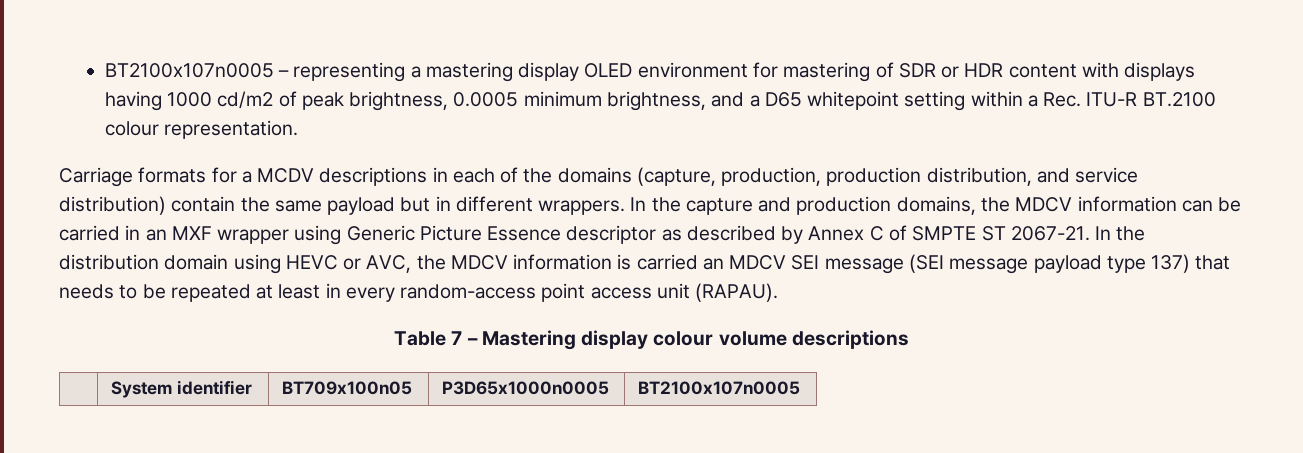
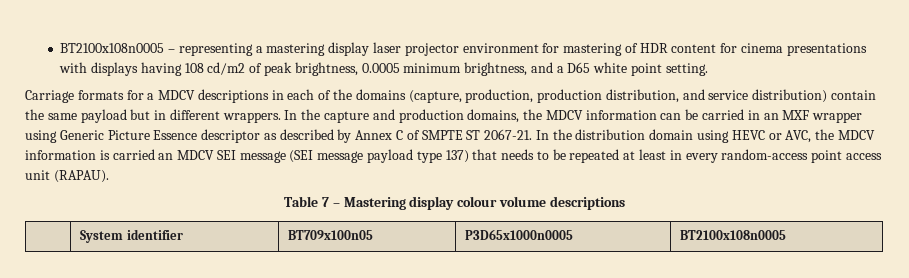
[104,63,274,78] BT2100x107n0005 -> [60,43,165,53] BT2100x108n0005
[584,63,633,78] OLED -> [372,42,459,56] laser projector
[898,63,1077,78] SDR or HDR content -> [639,43,867,56] HDR content for cinema presentations
[167,92,213,107] 1000 -> [184,63,204,73] 108
[807,91,1216,111] [104,120,299,139] whitepoint setting within a Rec. ITU-R BT.2100 colour representation. -> [593,62,708,76] white point setting.
[257,168,315,183] MCDV -> [158,90,196,100] MDCV
[638,381,801,395] BT2100x107n0005 -> [680,230,787,240] BT2100x108n0005

